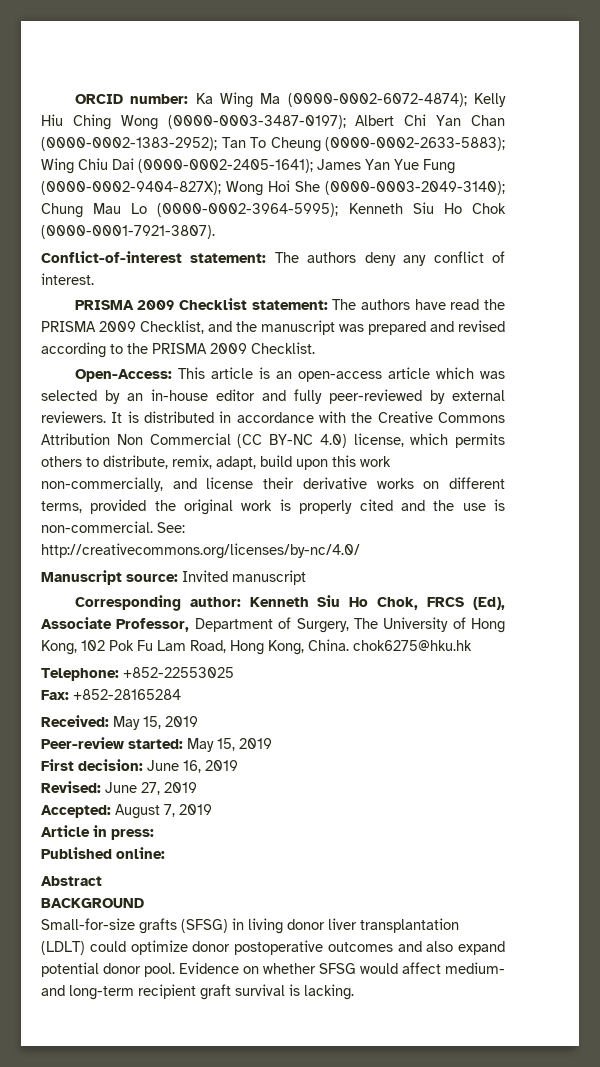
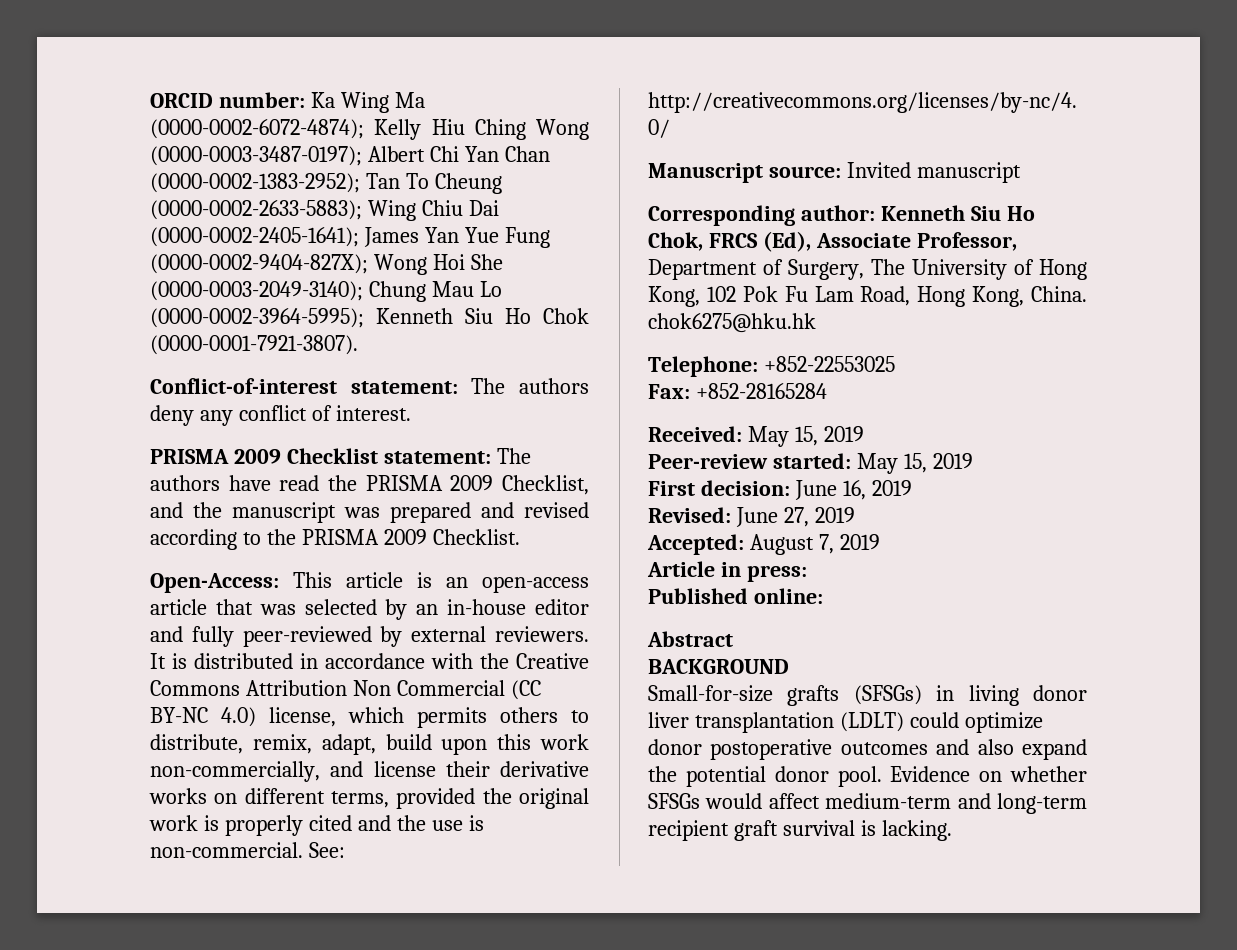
[435,367,474,379] which -> [215,599,253,615] that
[181,919,228,933] (SFSG) -> [853,685,922,705] (SFSGs)
(505, 948) none -> [648,766,677,782] the
[319,963,356,974] SFSG -> [648,793,700,809] SFSGs
[445,962,505,974] medium- -> [825,793,952,809] medium-term

